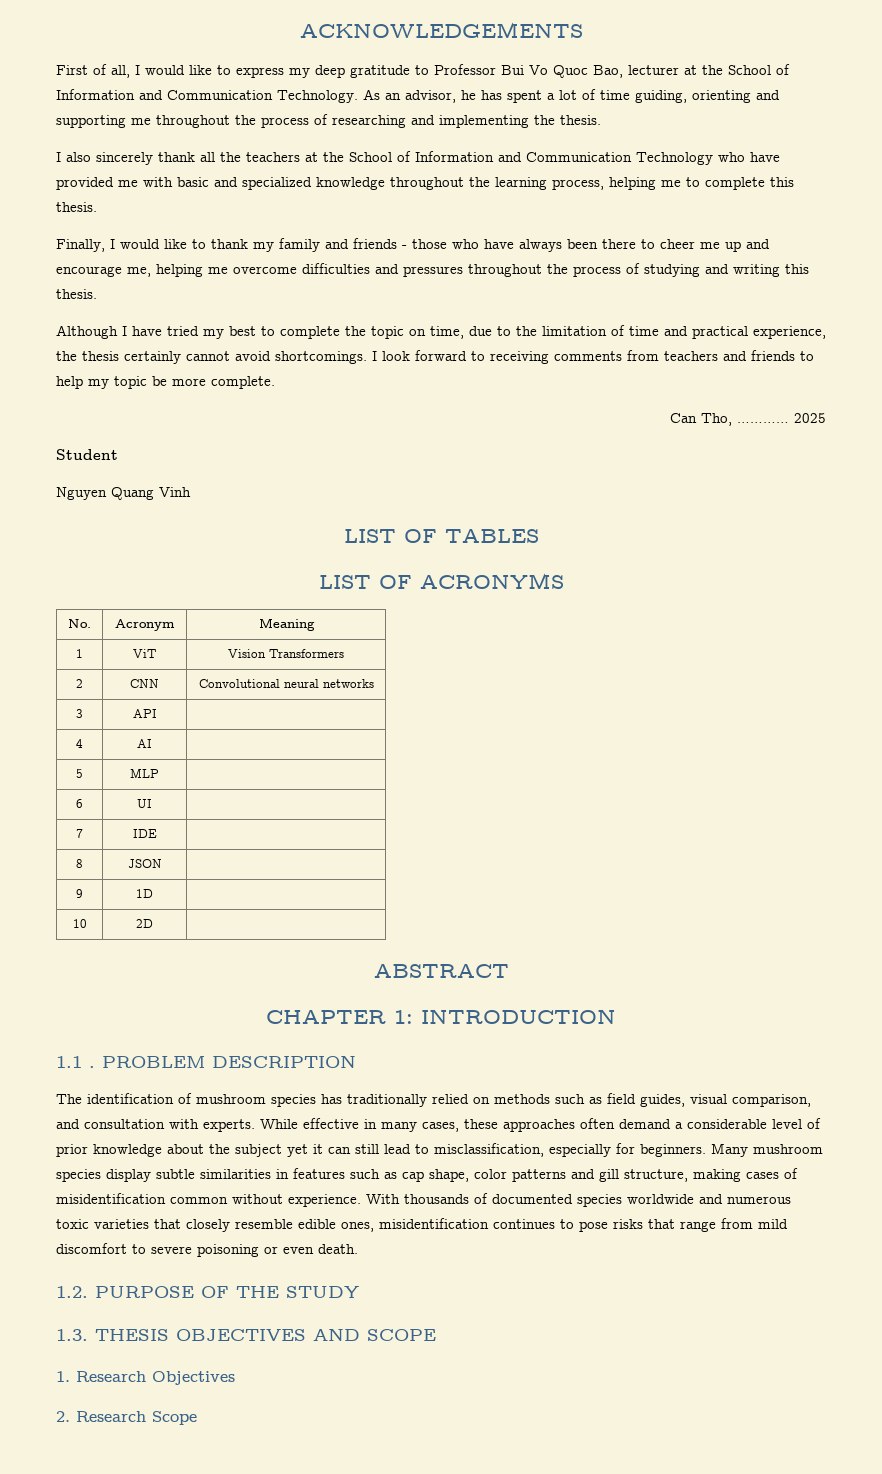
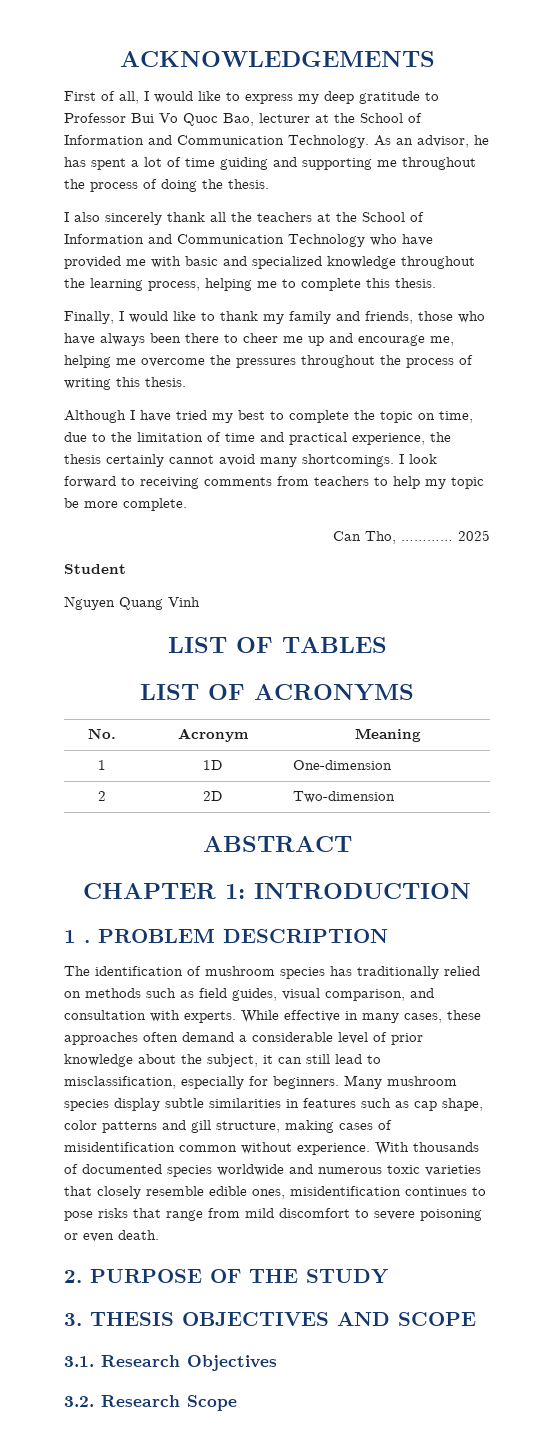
[635,90,751,103] guiding, orienting -> [220,157,268,170] guiding
[332,115,529,128] researching and implementing -> [161,179,197,192] doing
[353,238,407,249] friends - -> [365,311,413,324] friends,
[302,263,399,274] difficulties and -> [210,355,231,365] the
[644,264,729,277] studying and -> (473, 360) none
(271, 356) none -> [260,457,297,467] many
[723,350,795,361] and friends -> (369, 481) none
[133,649,156,658] [228,649,344,658] [76,679,83,688] [130,679,159,688] [198,679,374,688] [76,709,83,718] [132,709,157,718] [76,739,83,748] [137,739,152,748] [76,769,83,778] [130,768,159,778] [76,799,83,808] [137,799,152,808] [76,829,83,838] [132,829,157,838] [76,859,83,868] [127,859,162,868] [76,889,83,898] [136,889,153,898] [72,919,87,928] ViT | Vision Transformers // 2 | CNN | Convolutional neural networks // 3 | API | // 4 | AI | // 5 | MLP | // 6 | UI | // 7 | IDE | // 8 | JSON | // 9 | 1D | // 10 -> [203,760,222,770] [292,760,392,770] [97,791,106,801] 1D | One-dimension // 2
(153, 923) none -> [292,791,395,803] Two-dimension
[56,1056,82,1068] 1.1 -> [64,930,76,943] 1
[235,1144,308,1157] subject yet -> [207,1054,258,1067] subject,
[56,1286,88,1298] 1.2. -> [64,1270,82,1283] 2.
[56,1329,88,1341] 1.3. -> [64,1313,82,1326] 3.
[56,1371,70,1382] 1. -> [64,1356,94,1367] 3.1.
[56,1411,70,1422] 2. -> [64,1396,94,1407] 3.2.

